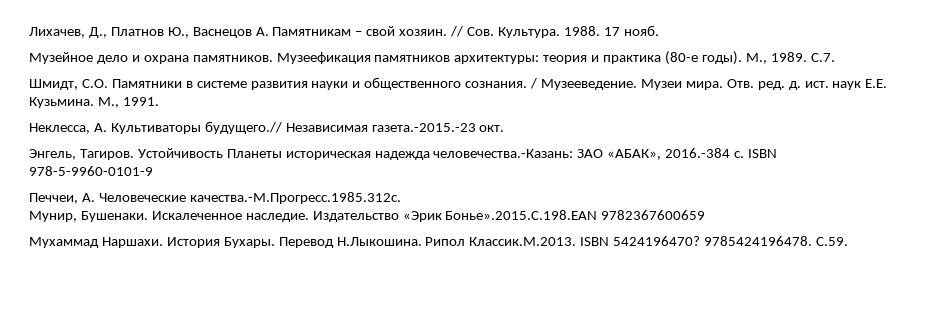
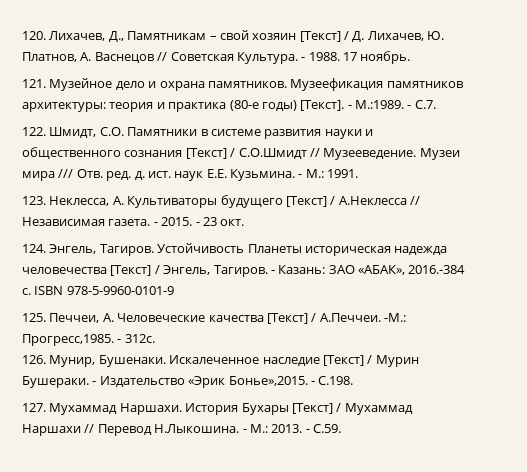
(29, 32) none -> [22,31,46,40] 120.
[110,25,659,38] Платнов Ю., Васнецов А. Памятникам – свой хозяин. // Сов. Культура. 1988. 17 нояб. // -> [127,30,445,42] [22,51,411,64] [22,79,46,88] Памятникам – свой хозяин [Текст] / Д. Лихачев, Ю. Платнов, А. Васнецов // Советская Культура. - 1988. 17 ноябрь. // 121.
[701,51,807,65] годы). М., 1989. -> [261,100,412,111] годы) [Текст]. - М.:1989. -
(835, 57) none -> [22,127,46,136] 122.
[465,78,723,90] сознания. / Музееведение. Музеи мира. -> [124,148,460,160] [22,169,74,181] сознания [Текст] / С.О.Шмидт // Музееведение. Музеи мира ///
[97,97,119,108] М., -> [298,169,324,178] - М.:
(159, 101) none -> [22,196,46,205] 123.
[204,121,476,134] будущего.// Независимая газета.-2015.-23 -> [220,195,420,208] [22,217,217,226] будущего [Текст] / А.Неклесса // Независимая газета. - 2015. - 23
(505, 128) none -> [22,244,46,253] 124.
[433,149,574,158] человечества.-Казань: -> [22,265,326,277] человечества [Текст] / Энгель, Тагиров. - Казань:
(153, 171) none -> [22,313,46,322] 125.
[189,192,401,204] [29,210,706,222] [29,236,813,248] качества.-М.Прогресс.1985.312с. // Мунир, Бушенаки. Искалеченное наследие. Издательство «Эрик Бонье».2015.С.198.EAN 9782367600659 // Мухаммад Наршахи. История Бухары. Перевод Н.Лыкошина. Рипол Классик.М.2013. ISBN 5424196470? 9785424196478. -> [208,313,406,324] [22,334,155,346] [22,355,419,367] [22,376,354,388] [22,403,413,415] [22,424,310,436] качества [Текст] / А.Печчеи. -М.: Прогресс,1985. - 312с. // 126. Мунир, Бушенаки. Искалеченное наследие [Текст] / Мурин Бушераки. - Издательство «Эрик Бонье»,2015. - С.198. // 127. Мухаммад Наршахи. История Бухары [Текст] / Мухаммад Наршахи // Перевод Н.Лыкошина. - М.: 2013. -

